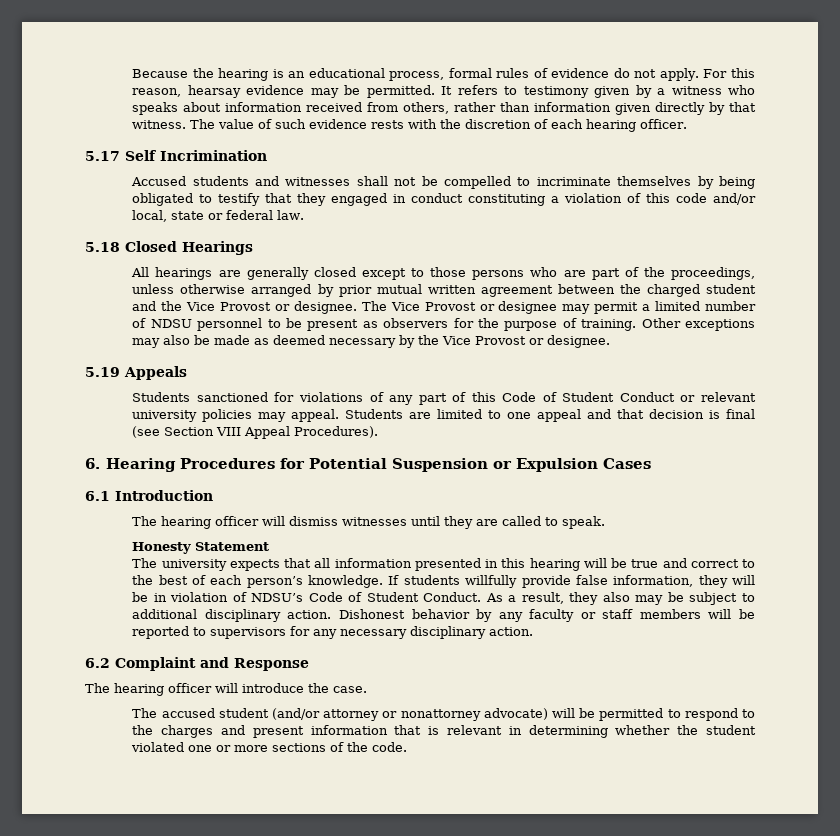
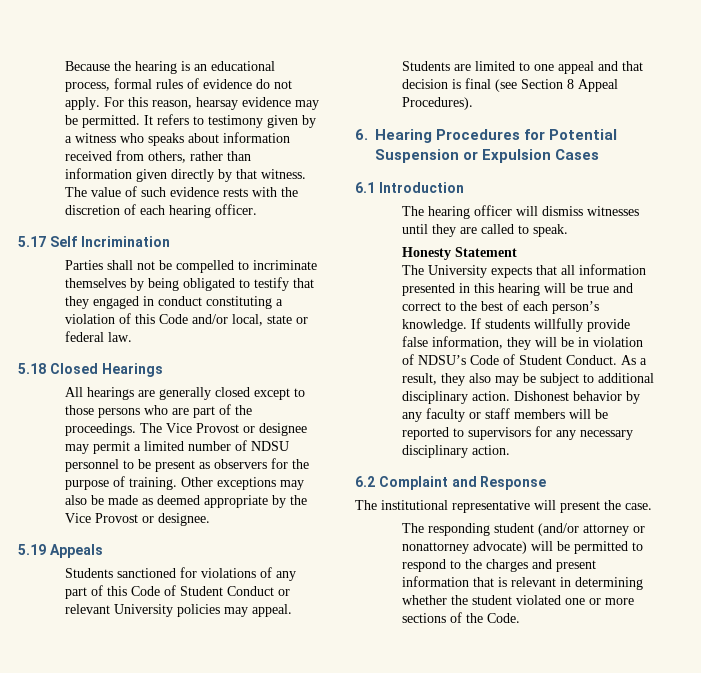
[131,176,351,186] Accused students and witnesses -> [65,260,104,270] Parties
[676,193,708,203] code -> [159,314,189,324] Code
[670,267,755,280] [132,284,756,297] [132,301,357,314] proceedings, unless otherwise arranged by prior mutual written agreement between the charged student and the Vice Provost or designee. -> [65,423,137,436] proceedings.
[329,338,397,348] necessary -> [204,495,269,508] appropriate
[132,410,198,422] university -> [114,604,174,617] University
[216,427,242,436] VIII -> [567,79,575,89] 8
[161,559,227,571] university -> [428,265,488,278] University
[114,683,304,696] hearing officer will introduce -> [381,500,600,513] institutional representative will present
[161,708,215,718] accused -> [428,523,491,536] responding
[372,742,408,752] code. -> [487,613,521,623] Code.

